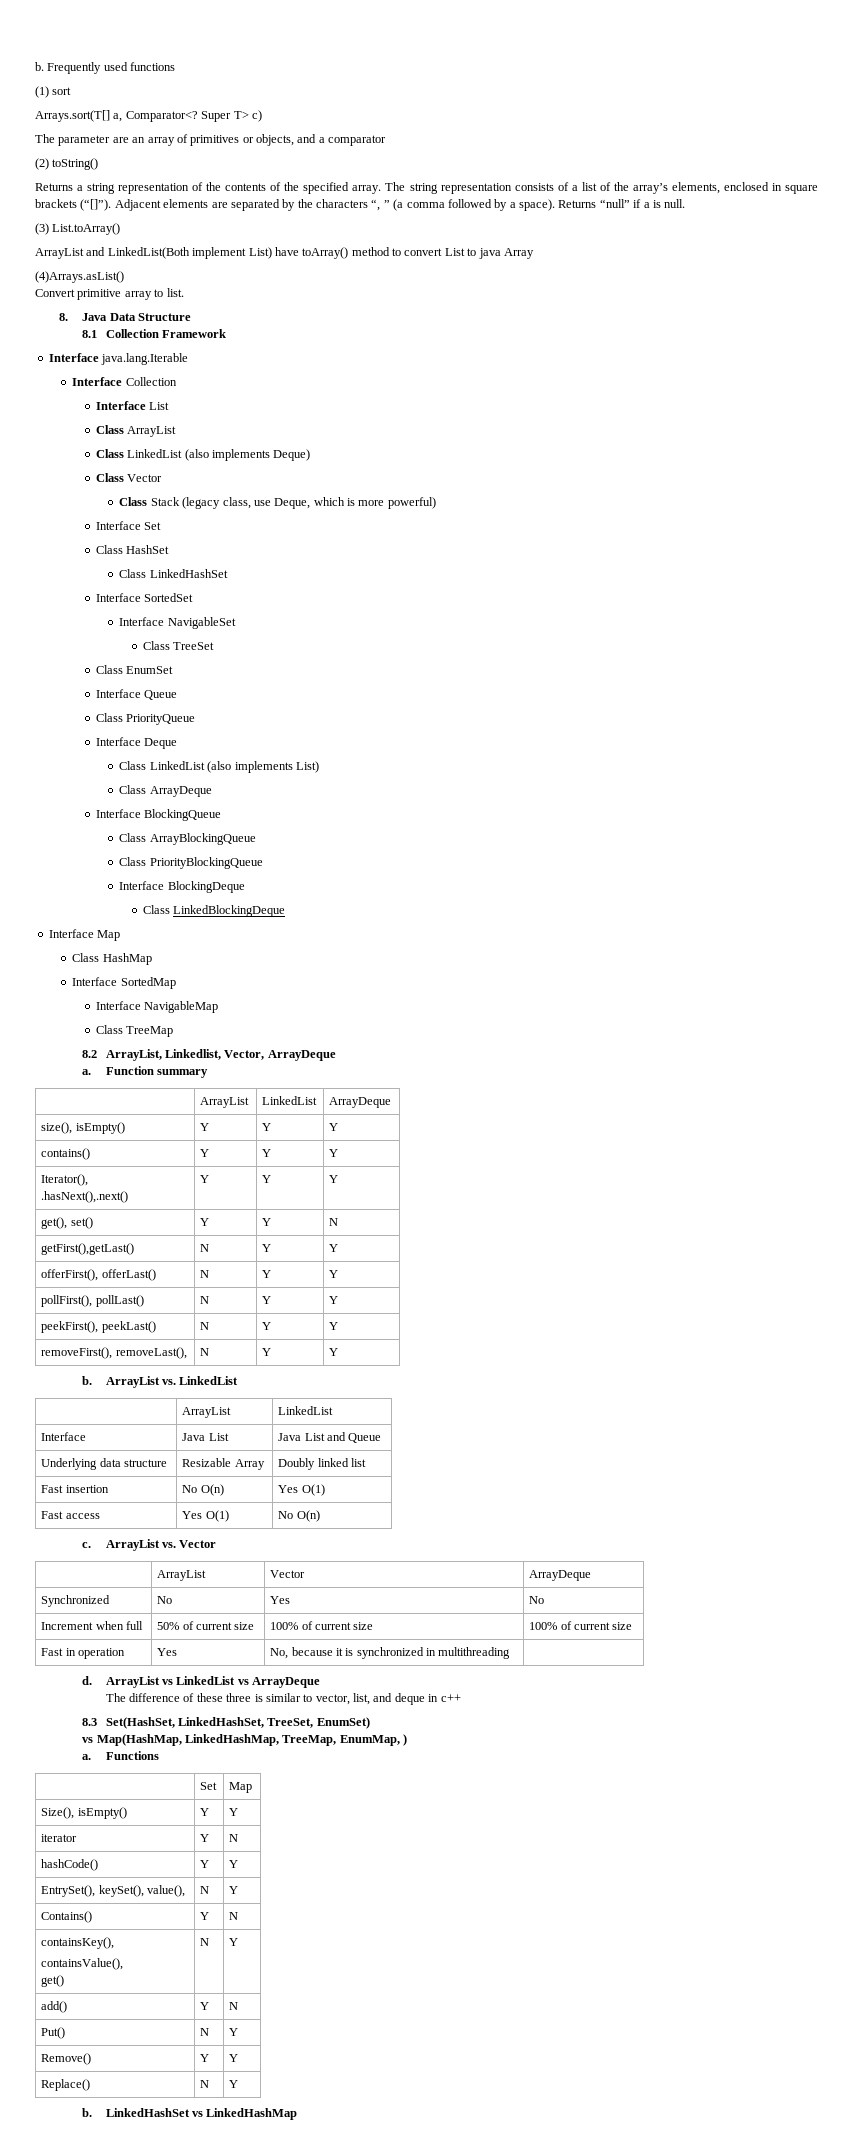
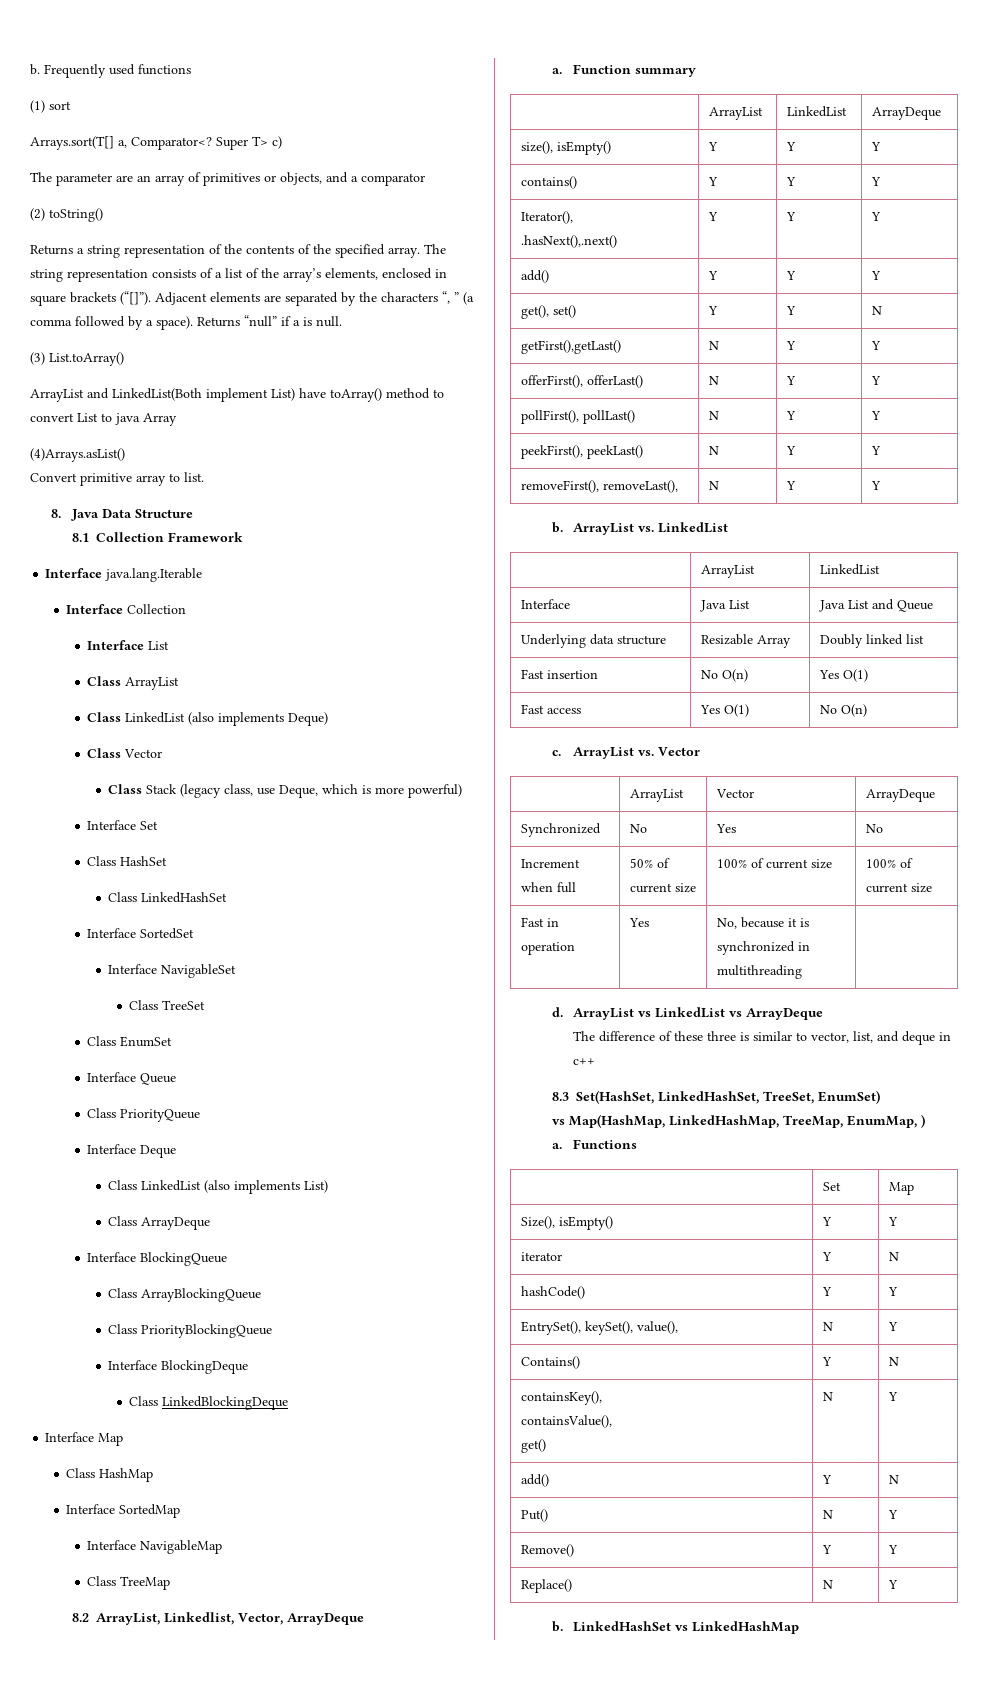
(339, 1179) none -> [520,270,549,283] [707,271,718,280] [785,271,796,280] [870,271,881,280] // add() | Y | Y | Y

